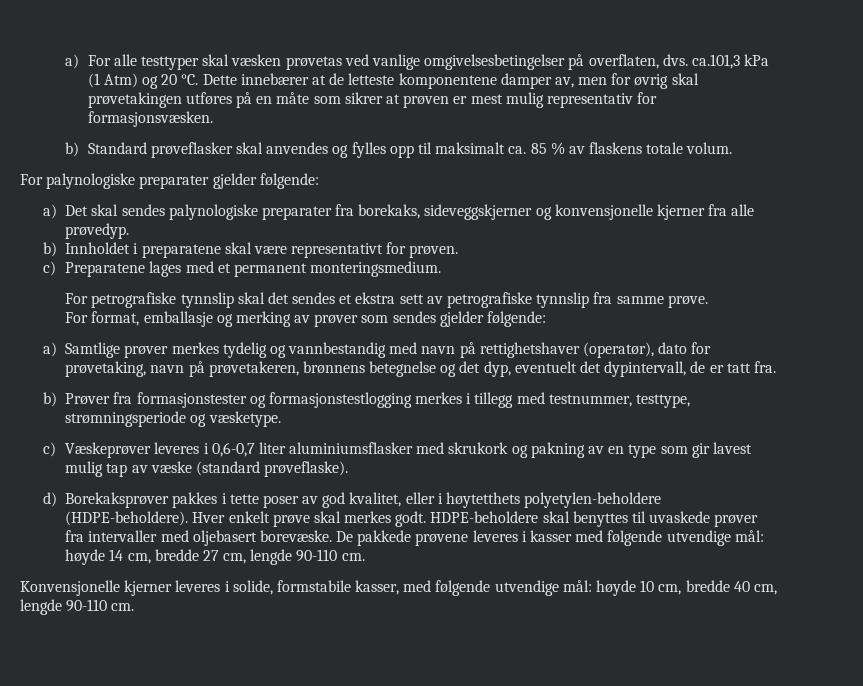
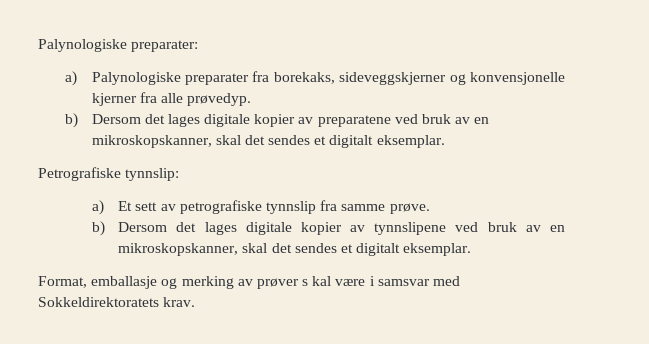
[65,54,770,70] [87,73,699,89] [87,92,658,108] [87,111,213,127] [65,142,733,158] [20,173,319,189] [42,204,258,220] a) For alle testtyper skal væsken prøvetas ved vanlige omgivelsesbetingelser på overflaten, dvs. ca.101,3 kPa (1 Atm) og 20 °C. Dette innebærer at de letteste komponentene damper av, men for øvrig skal prøvetakingen utføres på en måte som sikrer at prøven er mest mulig representativ for formasjonsvæsken. // b) Standard prøveflasker skal anvendes og fylles opp til maksimalt ca. 85 % av flaskens totale volum. // For palynologiske preparater gjelder følgende: // a) Det skal sendes palynologiske -> [38,39,199,52] [64,71,181,86] Palynologiske preparater: // a) Palynologiske
[65,242,459,258] [42,261,442,277] [65,292,396,308] Innholdet i preparatene skal være representativt for prøven. // c) Preparatene lages med et permanent monteringsmedium. // For petrografiske tynnslip skal det sendes et ekstra -> [91,114,490,127] [91,135,445,148] [38,167,180,181] [91,200,133,215] Dersom det lages digitale kopier av preparatene ved bruk av en mikroskopskanner, skal det sendes et digitalt eksemplar. // Petrografiske tynnslip: // a) Et
[65,311,140,326] For format, -> [91,221,566,236] [118,243,472,256] [38,276,87,288] b) Dersom det lages digitale kopier av tynnslipene ved bruk av en mikroskopskanner, skal det sendes et digitalt eksemplar. // Format,
[361,311,546,327] [42,342,712,358] [65,361,776,377] [42,392,690,408] [65,411,281,427] [42,442,752,458] [65,461,349,477] [42,492,662,508] [65,511,759,527] [65,530,764,546] [65,549,365,565] [20,580,777,596] [20,599,135,615] som sendes gjelder følgende: // a) Samtlige prøver merkes tydelig og vannbestandig med navn på rettighetshaver (operatør), dato for prøvetaking, navn på prøvetakeren, brønnens betegnelse og det dyp, eventuelt det dypintervall, de er tatt fra. // b) Prøver fra formasjonstester og formasjonstestlogging merkes i tillegg med testnummer, testtype, strømningsperiode og væsketype. // c) Væskeprøver leveres i 0,6-0,7 liter aluminiumsflasker med skrukork og pakning av en type som gir lavest mulig tap av væske (standard prøveflaske). // d) Borekaksprøver pakkes i tette poser av god kvalitet, eller i høytetthets polyetylen-beholdere (HDPE-beholdere). Hver enkelt prøve skal merkes godt. HDPE-beholdere skal benyttes til uvaskede prøver fra intervaller med oljebasert borevæske. De pakkede prøvene leveres i kasser med følgende utvendige mål: høyde 14 cm, bredde 27 cm, lengde 90-110 cm. // Konvensjonelle kjerner leveres i solide, formstabile kasser, med følgende utvendige mål: høyde 10 cm, bredde 40 cm, lengde 90-110 cm. -> [302,276,461,286] [38,297,196,307] s kal være i samsvar med Sokkeldirektoratets krav.

